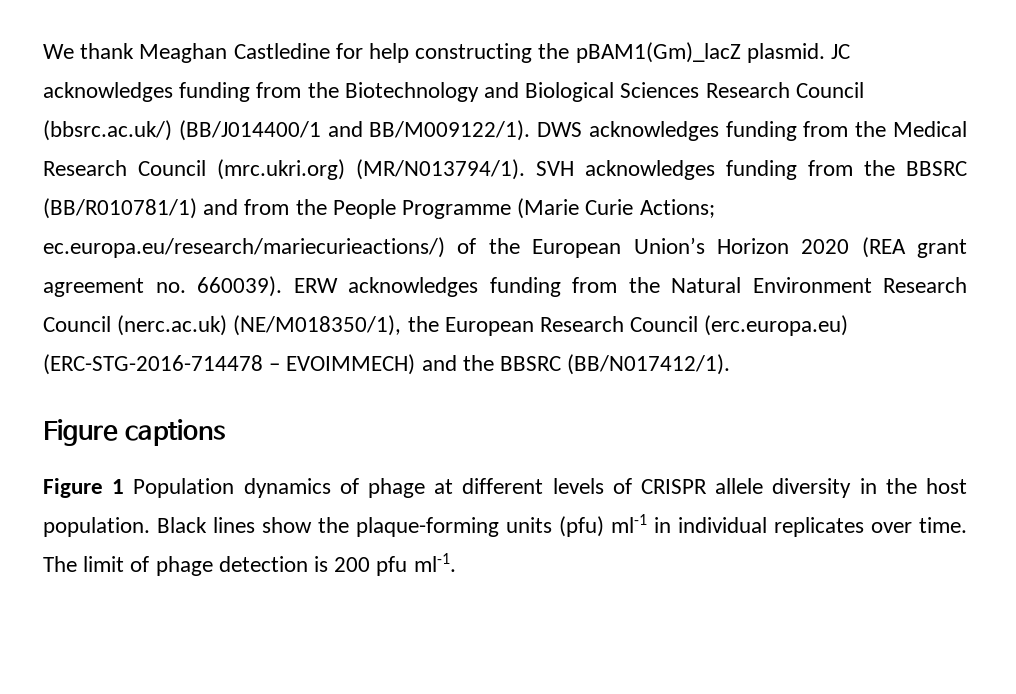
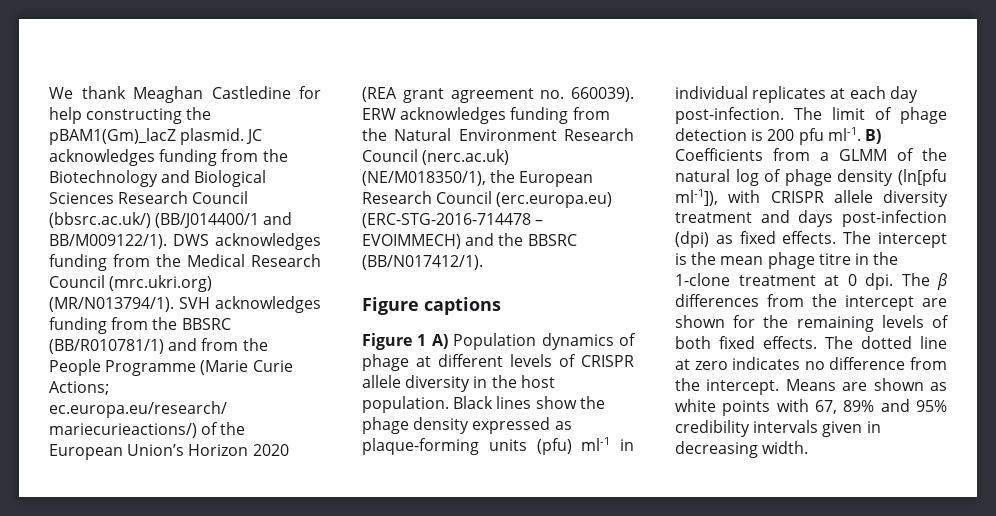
(125, 486) none -> [431,334,448,349] A)
(349, 525) none -> [362,417,572,434] phage density expressed as
[871,517,967,533] over time. -> [830,86,918,103] [675,107,784,124] at each day post-infection.
(456, 562) none -> [864,129,881,144] [675,148,947,161] [675,169,947,186] [675,189,948,207] [675,210,947,227] [675,231,947,248] [675,252,899,269] [675,273,947,290] [675,294,947,311] [675,315,949,332] [675,336,947,349] [675,357,947,370] [675,378,947,395] [675,399,947,416] [675,420,881,437] [675,441,809,458] B) Coefficients from a GLMM of the natural log of phage density (ln[pfu ml-1]), with CRISPR allele diversity treatment and days post-infection (dpi) as fixed effects. The intercept is the mean phage titre in the 1-clone treatment at 0 dpi. The β differences from the intercept are shown for the remaining levels of both fixed effects. The dotted line at zero indicates no difference from the intercept. Means are shown as white points with 67, 89% and 95% credibility intervals given in decreasing width.

